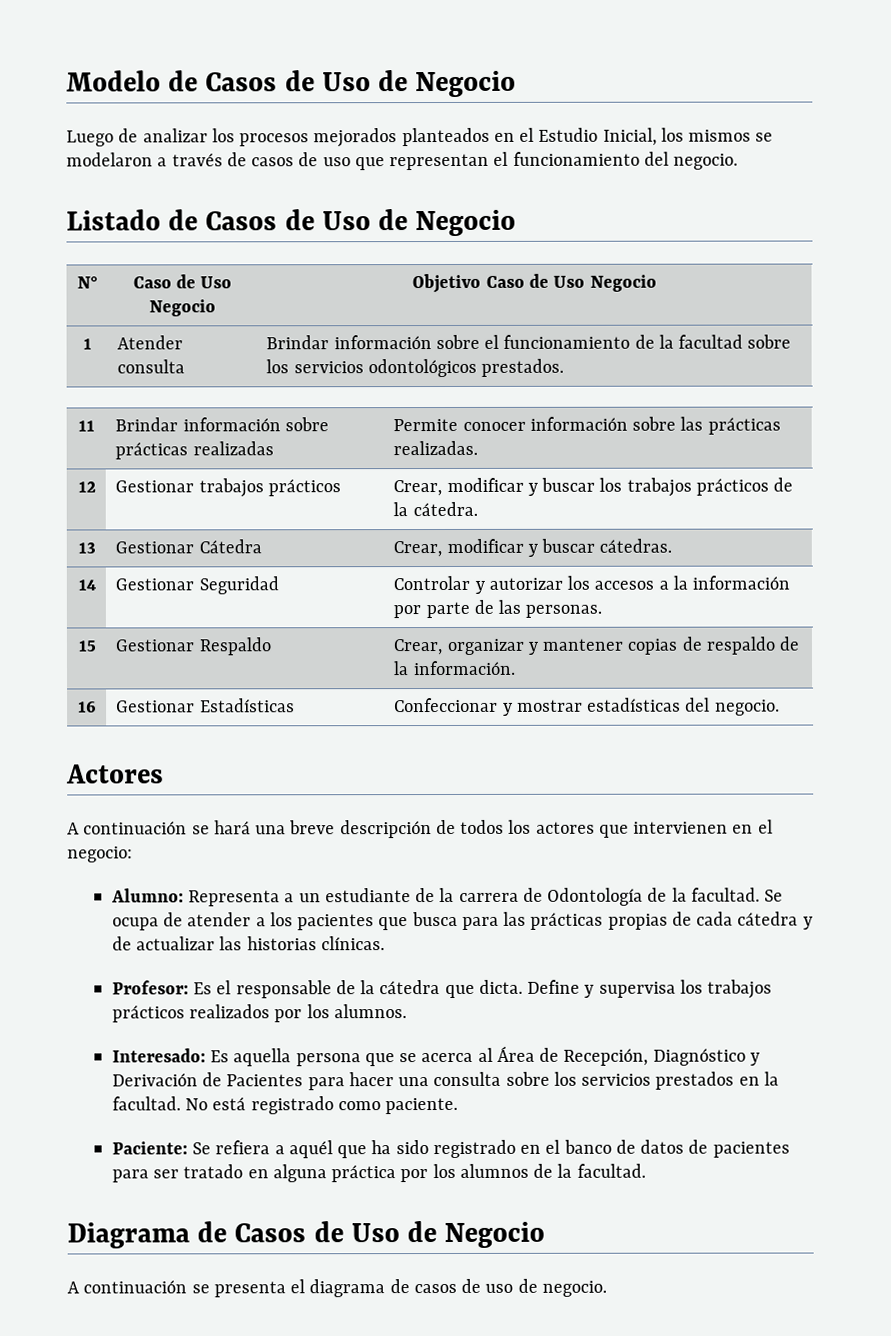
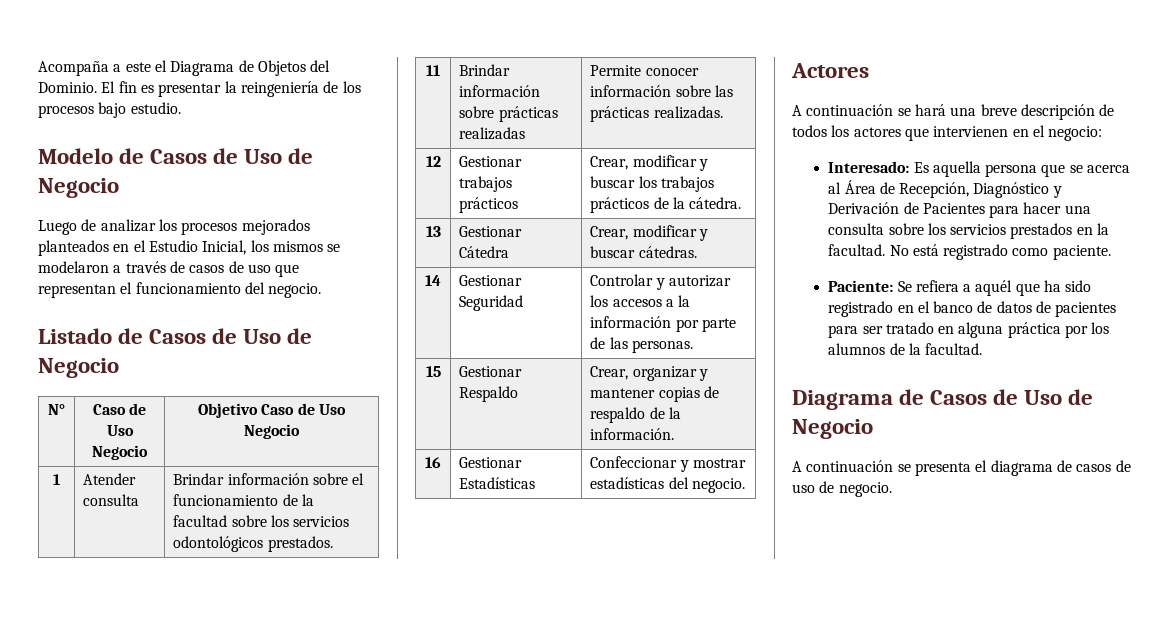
(66, 81) none -> [38,60,331,76] [38,81,361,97] [38,102,181,118] Acompaña a este el Diagrama de Objetos del Dominio. El fin es presentar la reingeniería de los procesos bajo estudio. //
[110,887,784,907] [111,911,813,931] [111,936,385,951] [111,979,773,999] [111,1004,407,1023] // Alumno: Representa a un estudiante de la carrera de Odontología de la facultad. Se ocupa de atender a los pacientes que busca para las prácticas propias de cada cátedra y de actualizar las historias clínicas. // Profesor: Es el responsable de la cátedra que dicta. Define y supervisa los trabajos prácticos realizados por los alumnos. -> (1103, 133) none

